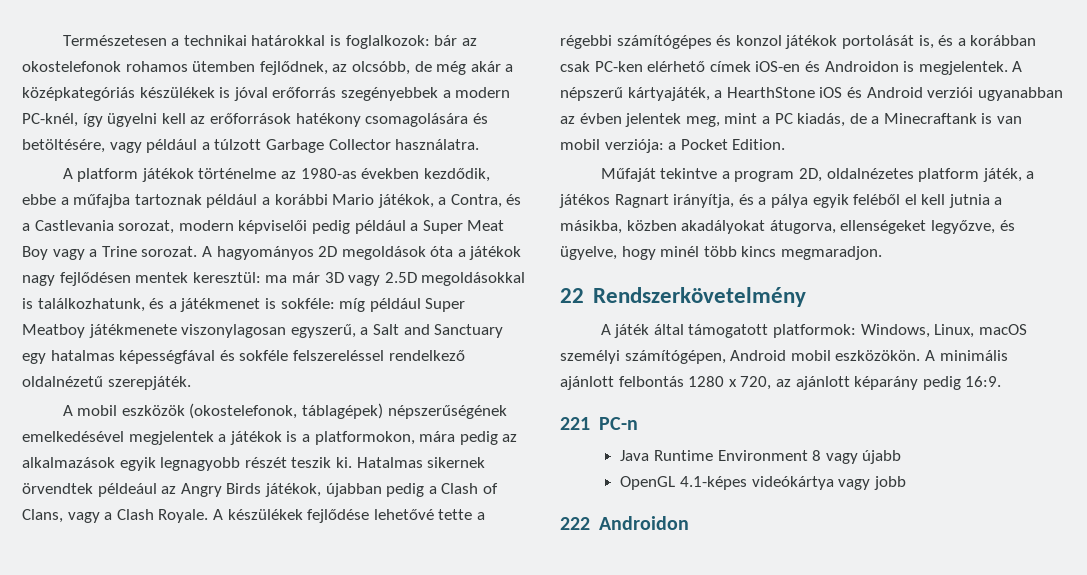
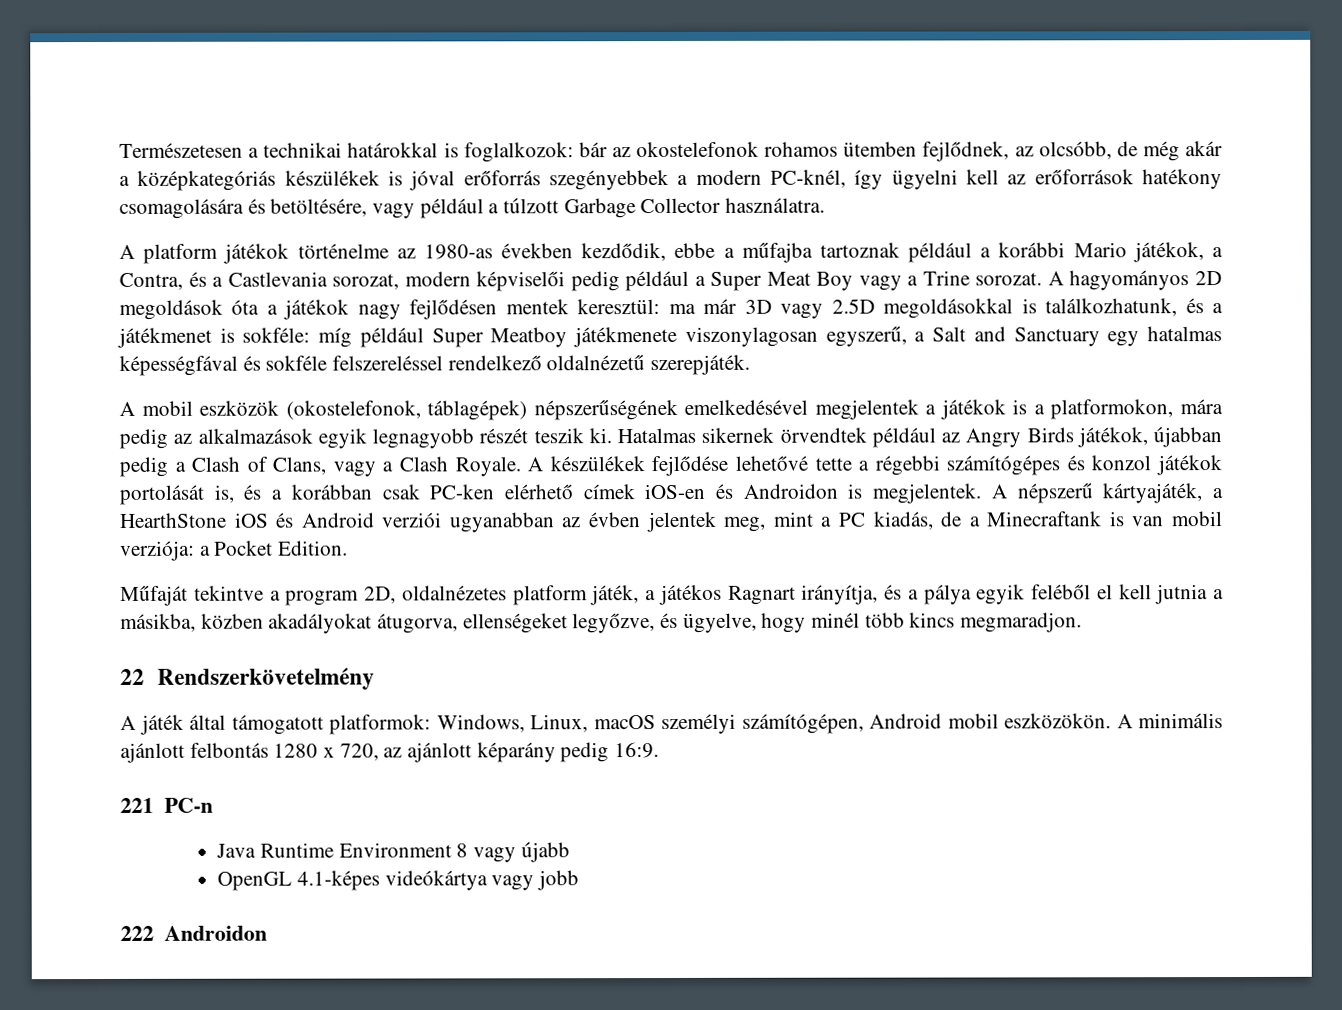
[97,483,157,497] példeául -> [871,427,936,448] például

